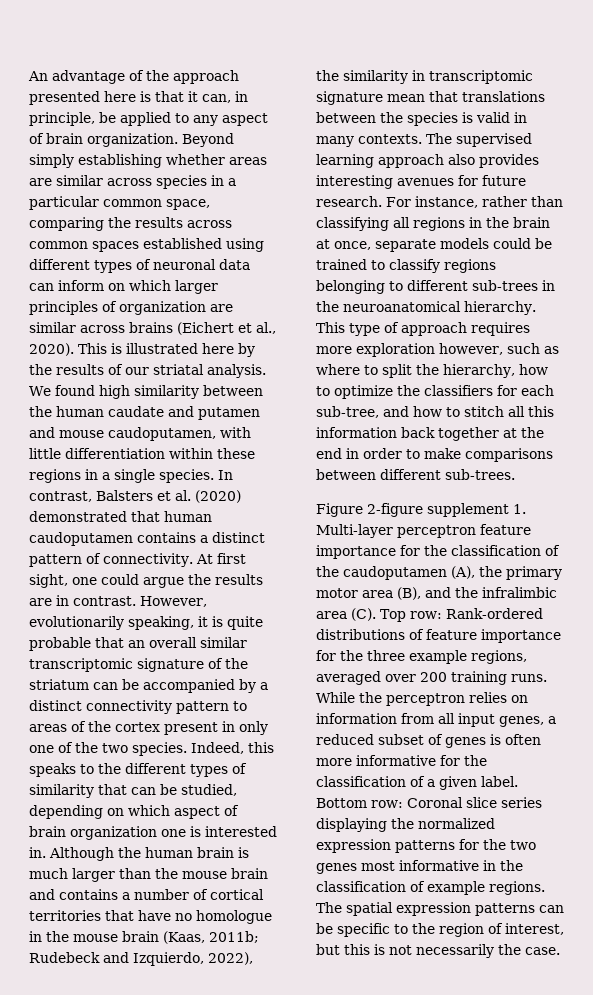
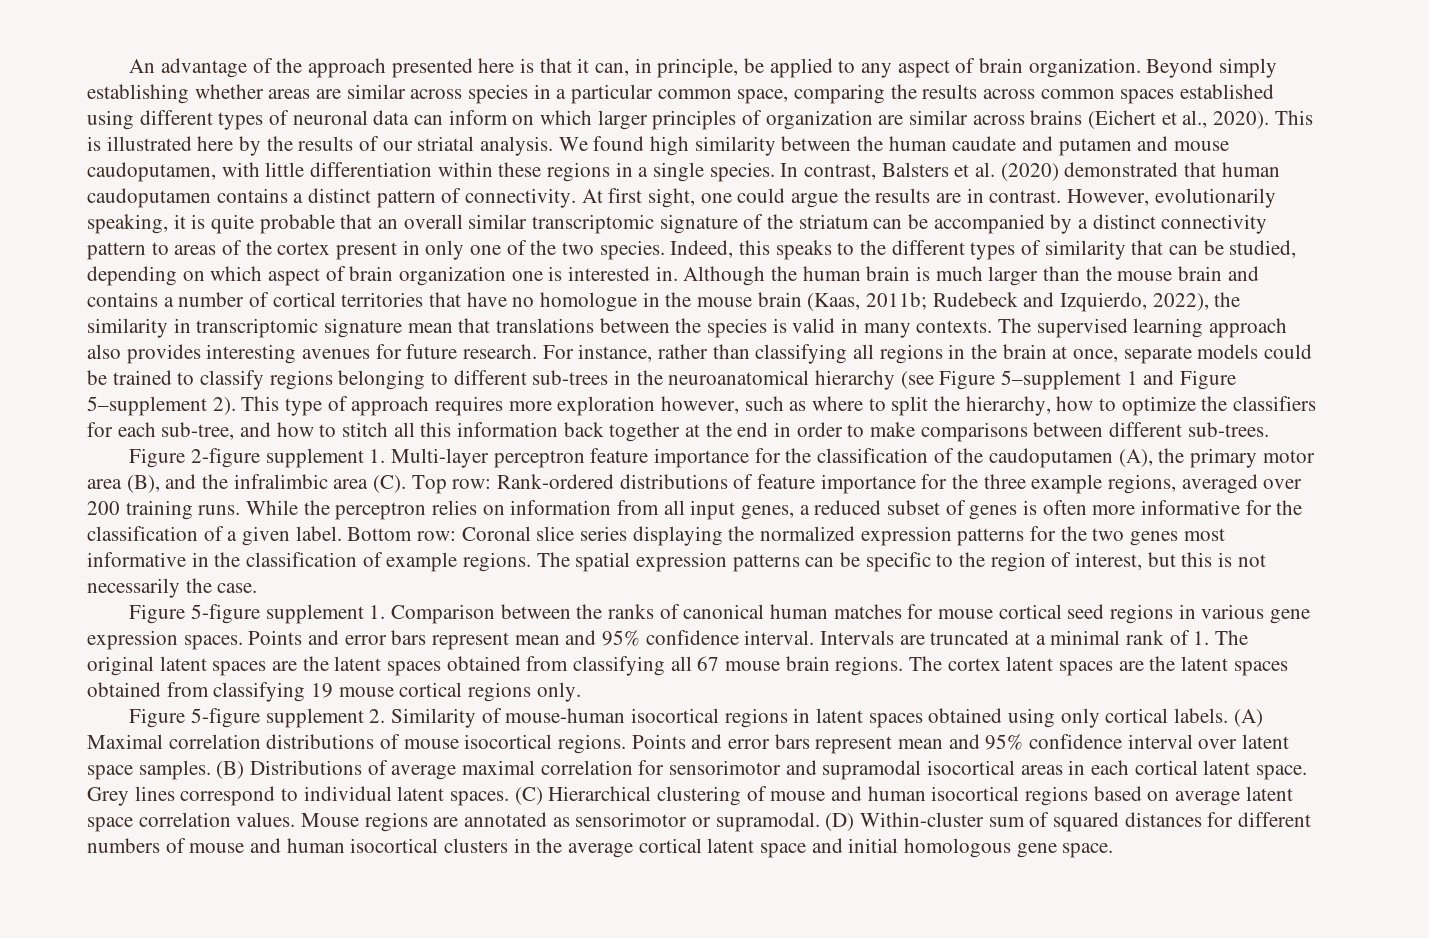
[464,301,536,315] hierarchy. -> [815,370,1237,390] [87,396,236,416] hierarchy (see Figure 5–supplement 1 and Figure 5–supplement 2).
(560, 951) none -> [129,604,1311,624] [87,630,1249,650] [87,656,1288,676] [87,682,581,702] [129,708,1263,728] [87,734,1290,754] [87,760,1308,780] [87,786,1293,806] [87,812,1312,832] [87,838,1114,858] // Figure 5-figure supplement 1. Comparison between the ranks of canonical human matches for mouse cortical seed regions in various gene expression spaces. Points and error bars represent mean and 95% confidence interval. Intervals are truncated at a minimal rank of 1. The original latent spaces are the latent spaces obtained from classifying all 67 mouse brain regions. The cortex latent spaces are the latent spaces obtained from classifying 19 mouse cortical regions only. // Figure 5-figure supplement 2. Similarity of mouse-human isocortical regions in latent spaces obtained using only cortical labels. (A) Maximal correlation distributions of mouse isocortical regions. Points and error bars represent mean and 95% confidence interval over latent space samples. (B) Distributions of average maximal correlation for sensorimotor and supramodal isocortical areas in each cortical latent space. Grey lines correspond to individual latent spaces. (C) Hierarchical clustering of mouse and human isocortical regions based on average latent space correlation values. Mouse regions are annotated as sensorimotor or supramodal. (D) Within-cluster sum of squared distances for different numbers of mouse and human isocortical clusters in the average cortical latent space and initial homologous gene space.

